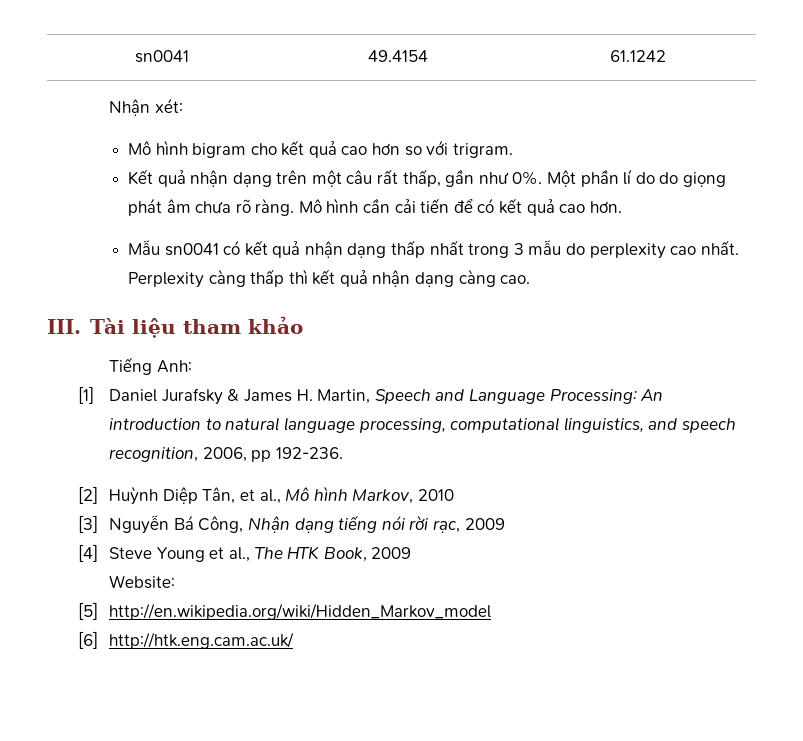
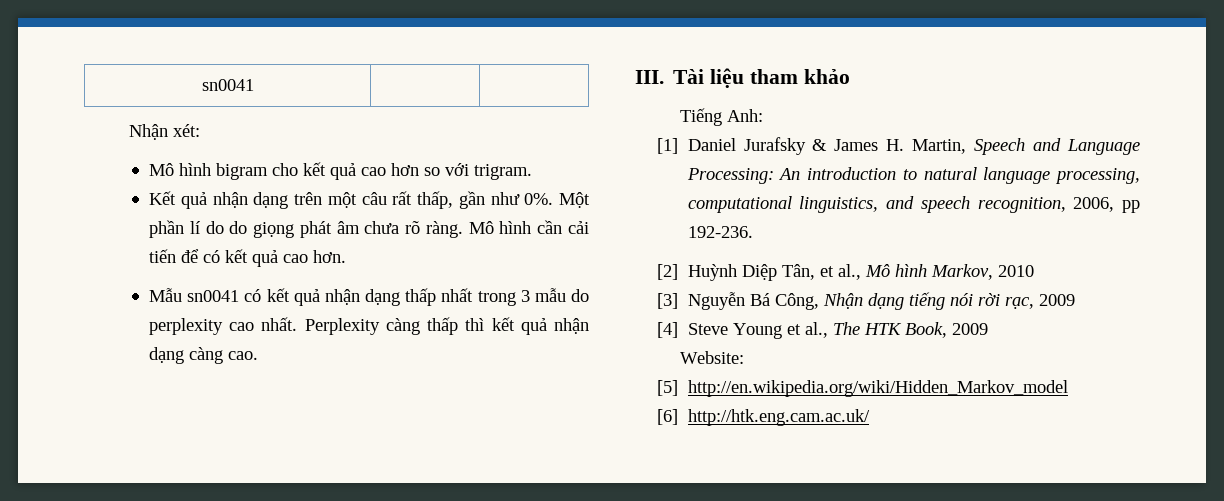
[368,50,428,62] [610,50,666,62] 49.4154 | 61.1242 -> (254, 85) |

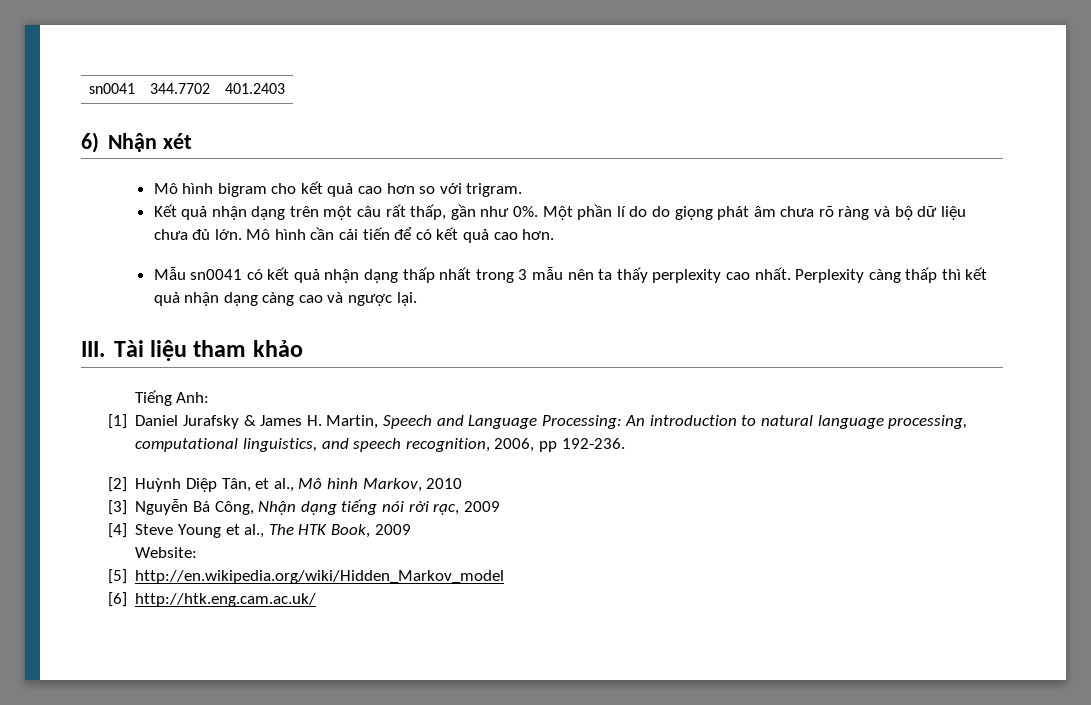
[128,124,200,140] | // Nhận xét: -> [150,83,210,94] [225,83,285,94] [81,132,192,153] 344.7702 | 401.2403 // 6) Nhận xét
[425,221,463,238] ràng. -> [838,206,966,220] [153,229,242,240] ràng và bộ dữ liệu chưa đủ lớn.
[571,289,590,302] do -> [567,267,648,283] nên ta thấy
[228,351,259,360] cao. -> [298,292,417,306] cao và ngược lại.

